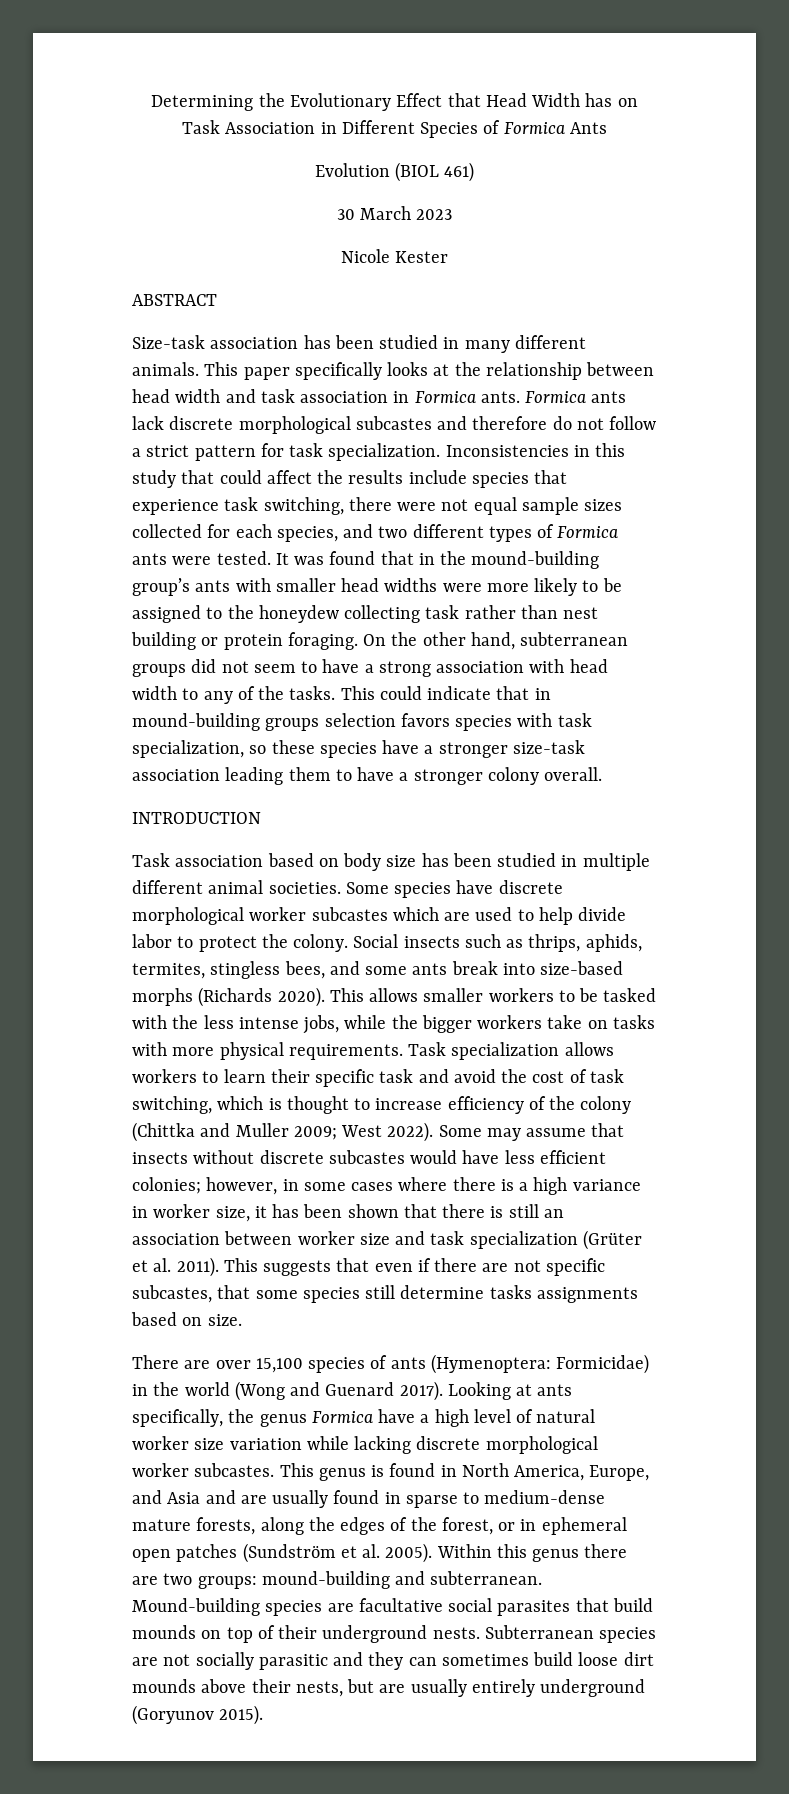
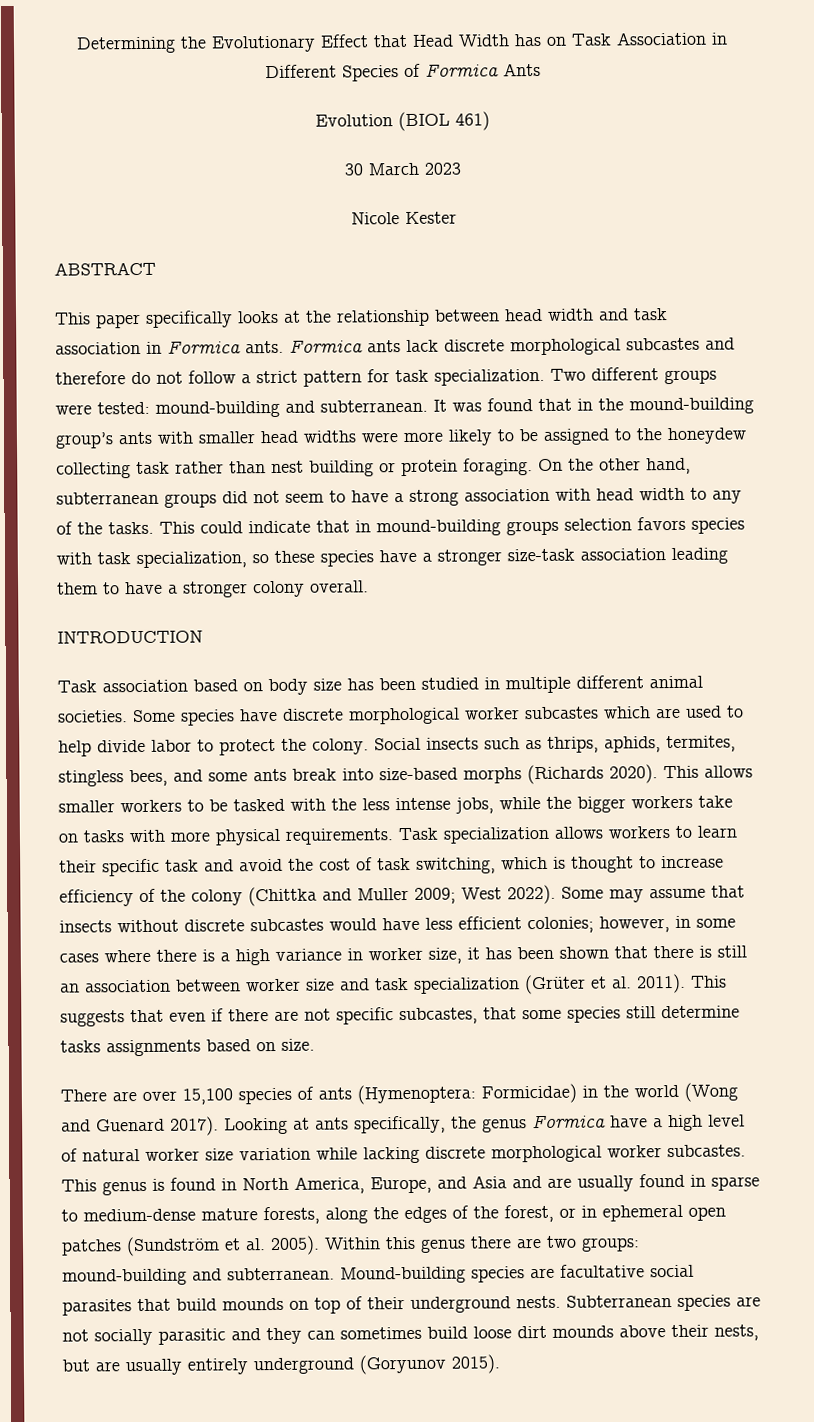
[132,335,586,353] [132,362,199,376] Size-task association has been studied in many different animals. -> (156, 268) none
[445,443,626,457] [132,470,568,488] [132,497,623,515] [132,524,619,542] [132,551,271,565] Inconsistencies in this study that could affect the results include species that experience task switching, there were not equal sample sizes collected for each species, and two different types of Formica ants were tested. -> [550,367,717,385] [55,399,428,418] Two different groups were tested: mound-building and subterranean.

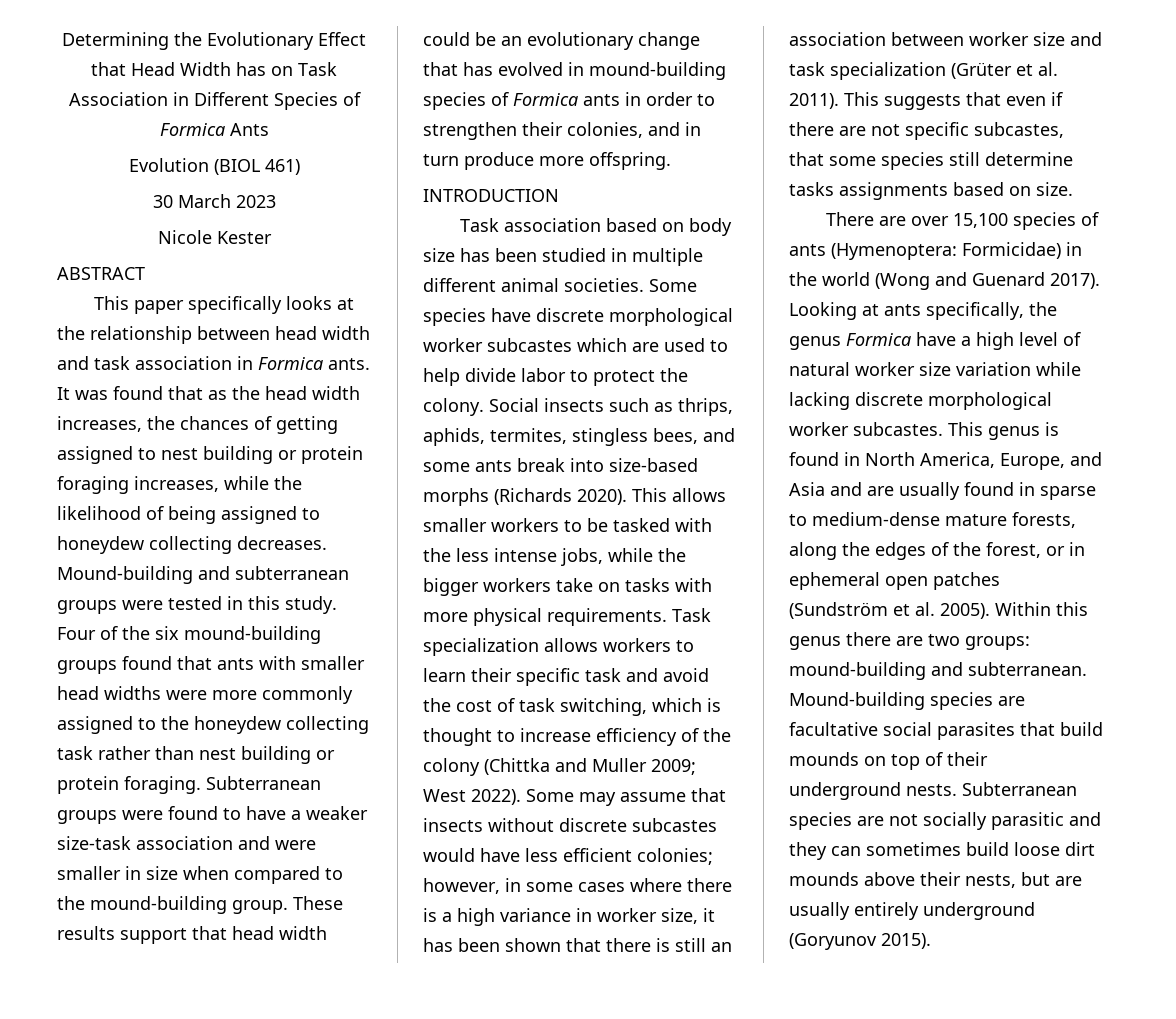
[289,337,735,356] [55,367,717,387] [55,397,754,418] [55,432,114,449] Formica ants lack discrete morphological subcastes and therefore do not follow a strict pattern for task specialization. Two different groups were tested: mound-building and subterranean. It was found that in the mound-building group’s -> [57,386,360,400] [57,416,338,434] [57,446,363,464] [57,476,302,494] [57,506,320,524] [57,536,327,554] [57,566,349,584] [57,596,337,614] [57,626,321,644] [57,656,212,674] It was found that as the head width increases, the chances of getting assigned to nest building or protein foraging increases, while the likelihood of being assigned to honeydew collecting decreases. Mound-building and subterranean groups were tested in this study. Four of the six mound-building groups found that
[448,429,538,446] likely to be -> [262,686,353,704] commonly
[538,457,691,475] [56,487,742,508] [56,516,745,537] [56,547,728,569] [57,580,369,598] On the other hand, subterranean groups did not seem to have a strong association with head width to any of the tasks. This could indicate that in mound-building groups selection favors species with task specialization, so these species have a stronger size-task association leading them to have a stronger colony overall. -> [206,776,321,790] [57,806,368,824] [57,836,316,850] [57,866,343,884] [57,896,343,914] [57,926,327,944] [423,32,700,50] [423,62,726,80] [423,92,715,110] [423,122,701,140] [423,152,671,170] Subterranean groups were found to have a weaker size-task association and were smaller in size when compared to the mound-building group. These results support that head width could be an evolutionary change that has evolved in mound-building species of Formica ants in order to strengthen their colonies, and in turn produce more offspring.

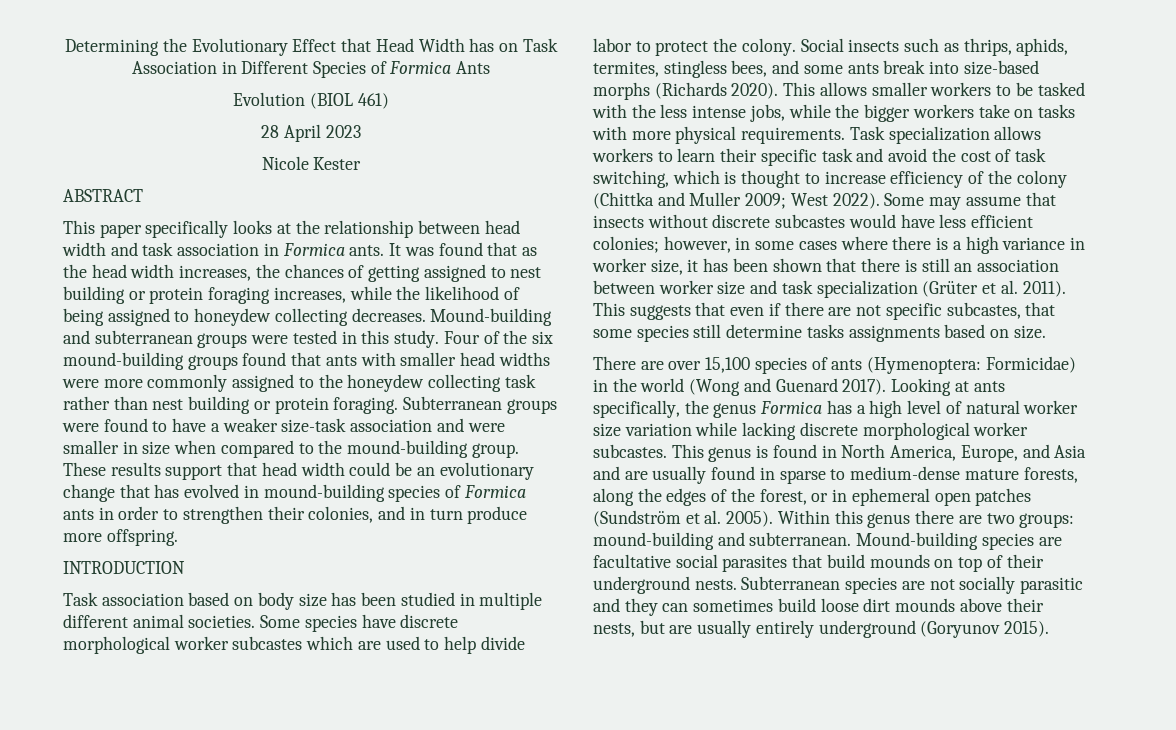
[152,194,231,208] 30 March -> [261,124,321,142] 28 April
[916,332,956,346] have -> [826,400,852,414] has

